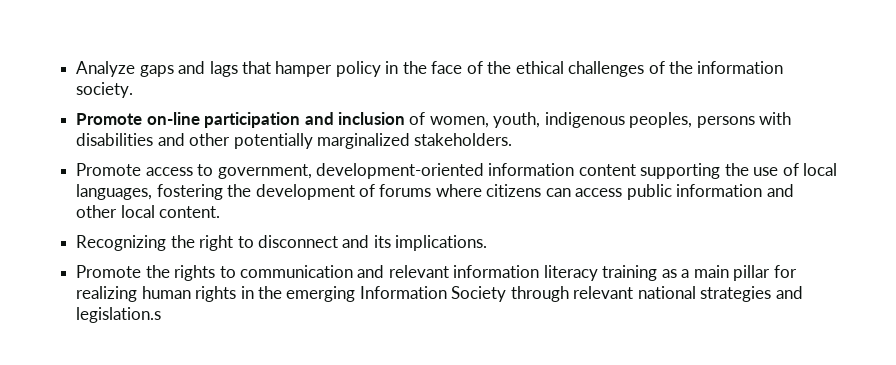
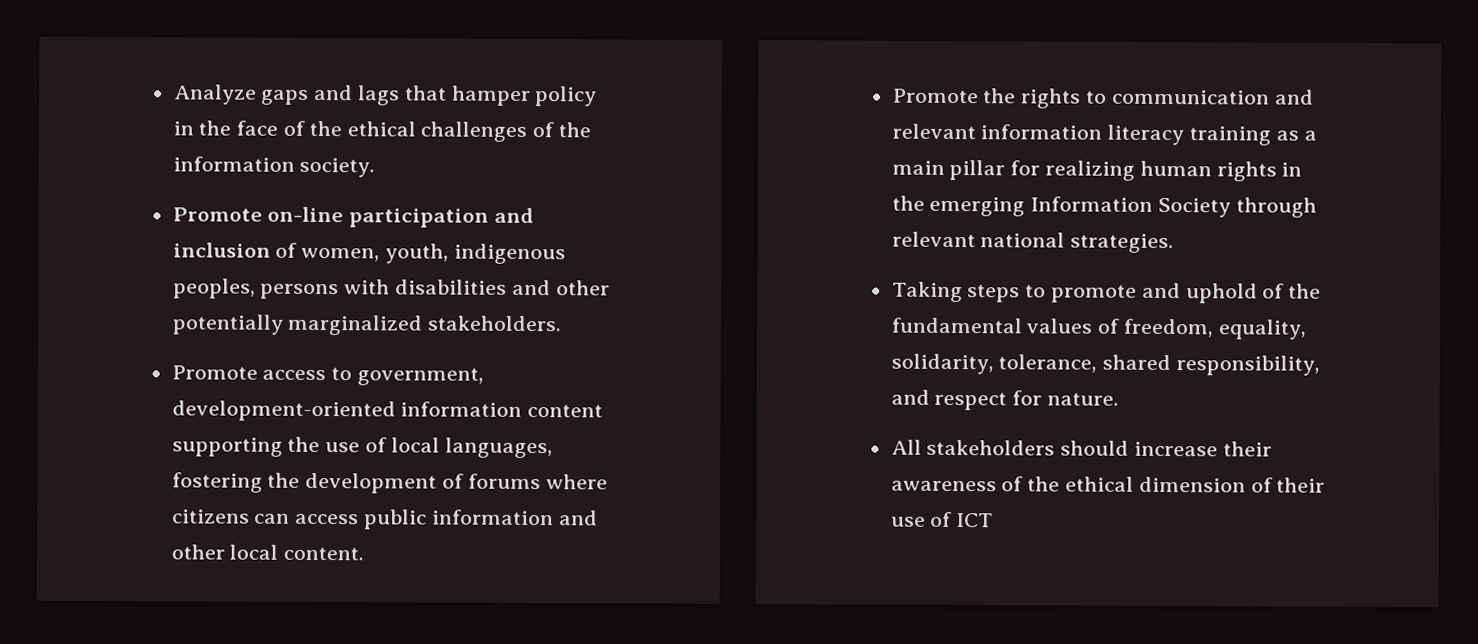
[76,235,488,251] // Recognizing the right to disconnect and its implications. -> (365, 553) none
[700,286,803,302] [76,307,162,323] strategies and legislation.s -> [1070,233,1175,254] [891,281,1322,304] [890,317,1307,340] [890,353,1321,376] [890,389,1120,411] [890,439,1272,457] [890,476,1326,493] [890,511,994,528] strategies. // Taking steps to promote and uphold of the fundamental values of freedom, equality, solidarity, tolerance, shared responsibility, and respect for nature. // All stakeholders should increase their awareness of the ethical dimension of their use of ICT

